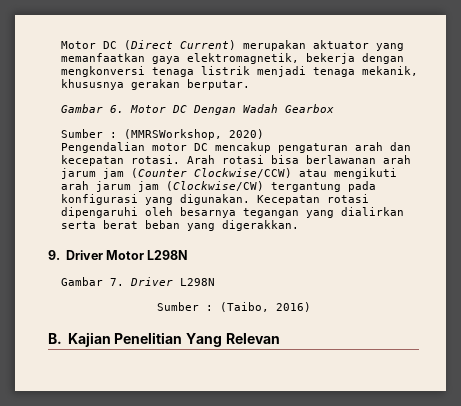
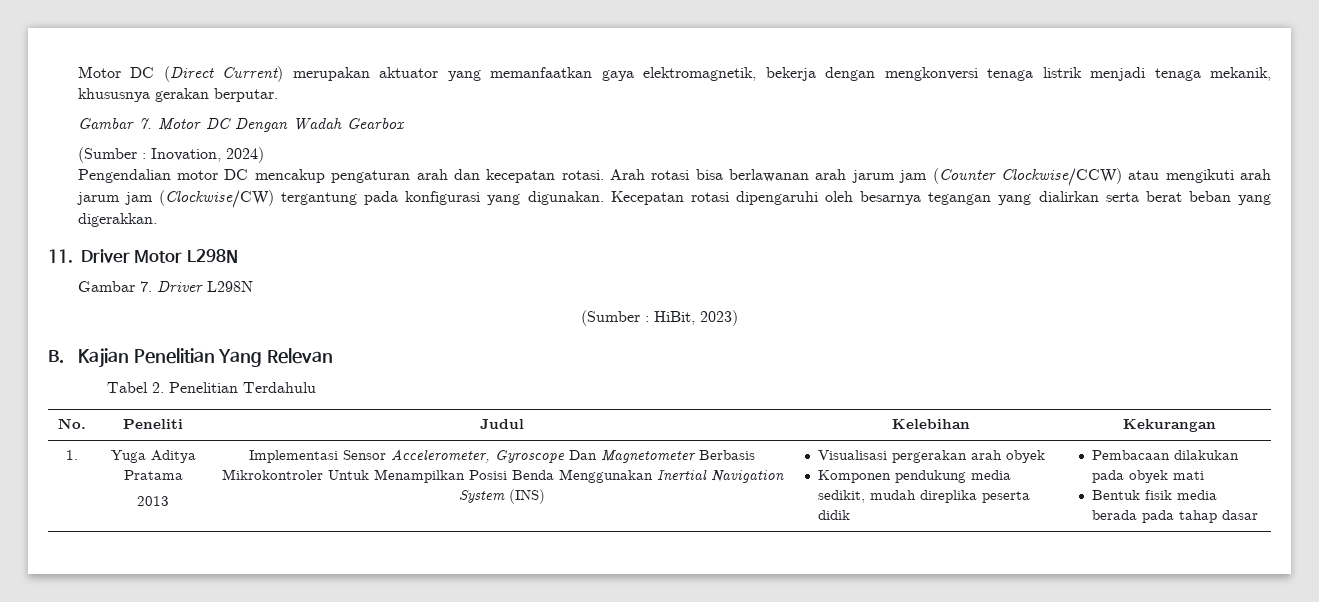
[109,105,124,113] 6. -> [138,118,152,129] 7.
[60,129,264,140] Sumber : (MMRSWorkshop, 2020) -> [77,147,264,163] (Sumber : Inovation, 2024)
[48,250,60,260] 9. -> [48,249,73,263] 11.
[156,302,311,312] Sumber : (Taibo, 2016) -> [581,310,738,326] (Sumber : HiBit, 2023)
(280, 338) none -> [107,382,317,393] [58,418,86,429] [123,419,183,429] [480,419,524,429] [891,419,970,429] [1122,419,1216,432] [66,450,78,460] [110,450,196,463] [123,470,183,480] [137,496,169,506] [249,449,755,463] [221,469,784,483] [459,489,545,504] [818,450,1046,463] [818,470,1012,483] [818,490,1031,503] [818,510,851,520] [1092,450,1240,460] [1092,470,1205,483] [1092,490,1218,500] [1092,510,1259,523] // Tabel 2. Penelitian Terdahulu // No. | Peneliti | Judul | Kelebihan | Kekurangan // 1. | Yuga Aditya Pratama // 2013 | Implementasi Sensor Accelerometer, Gyroscope Dan Magnetometer Berbasis Mikrokontroler Untuk Menampilkan Posisi Benda Menggunakan Inertial Navigation System (INS) | Visualisasi pergerakan arah obyek // Komponen pendukung media sedikit, mudah direplika peserta didik | Pembacaan dilakukan pada obyek mati // Bentuk fisik media berada pada tahap dasar

